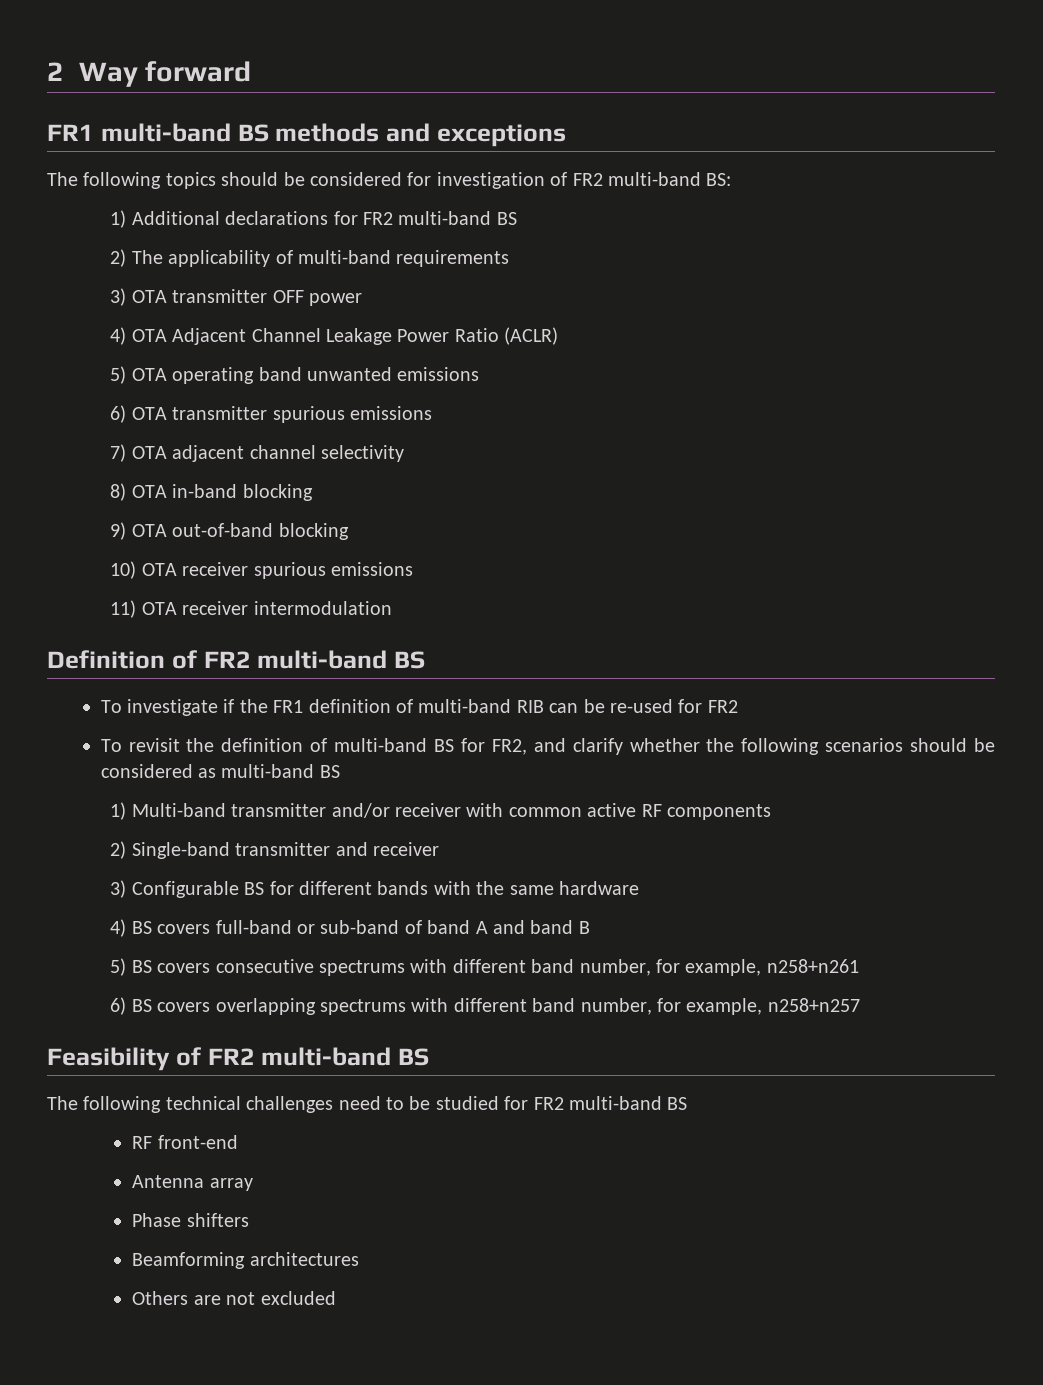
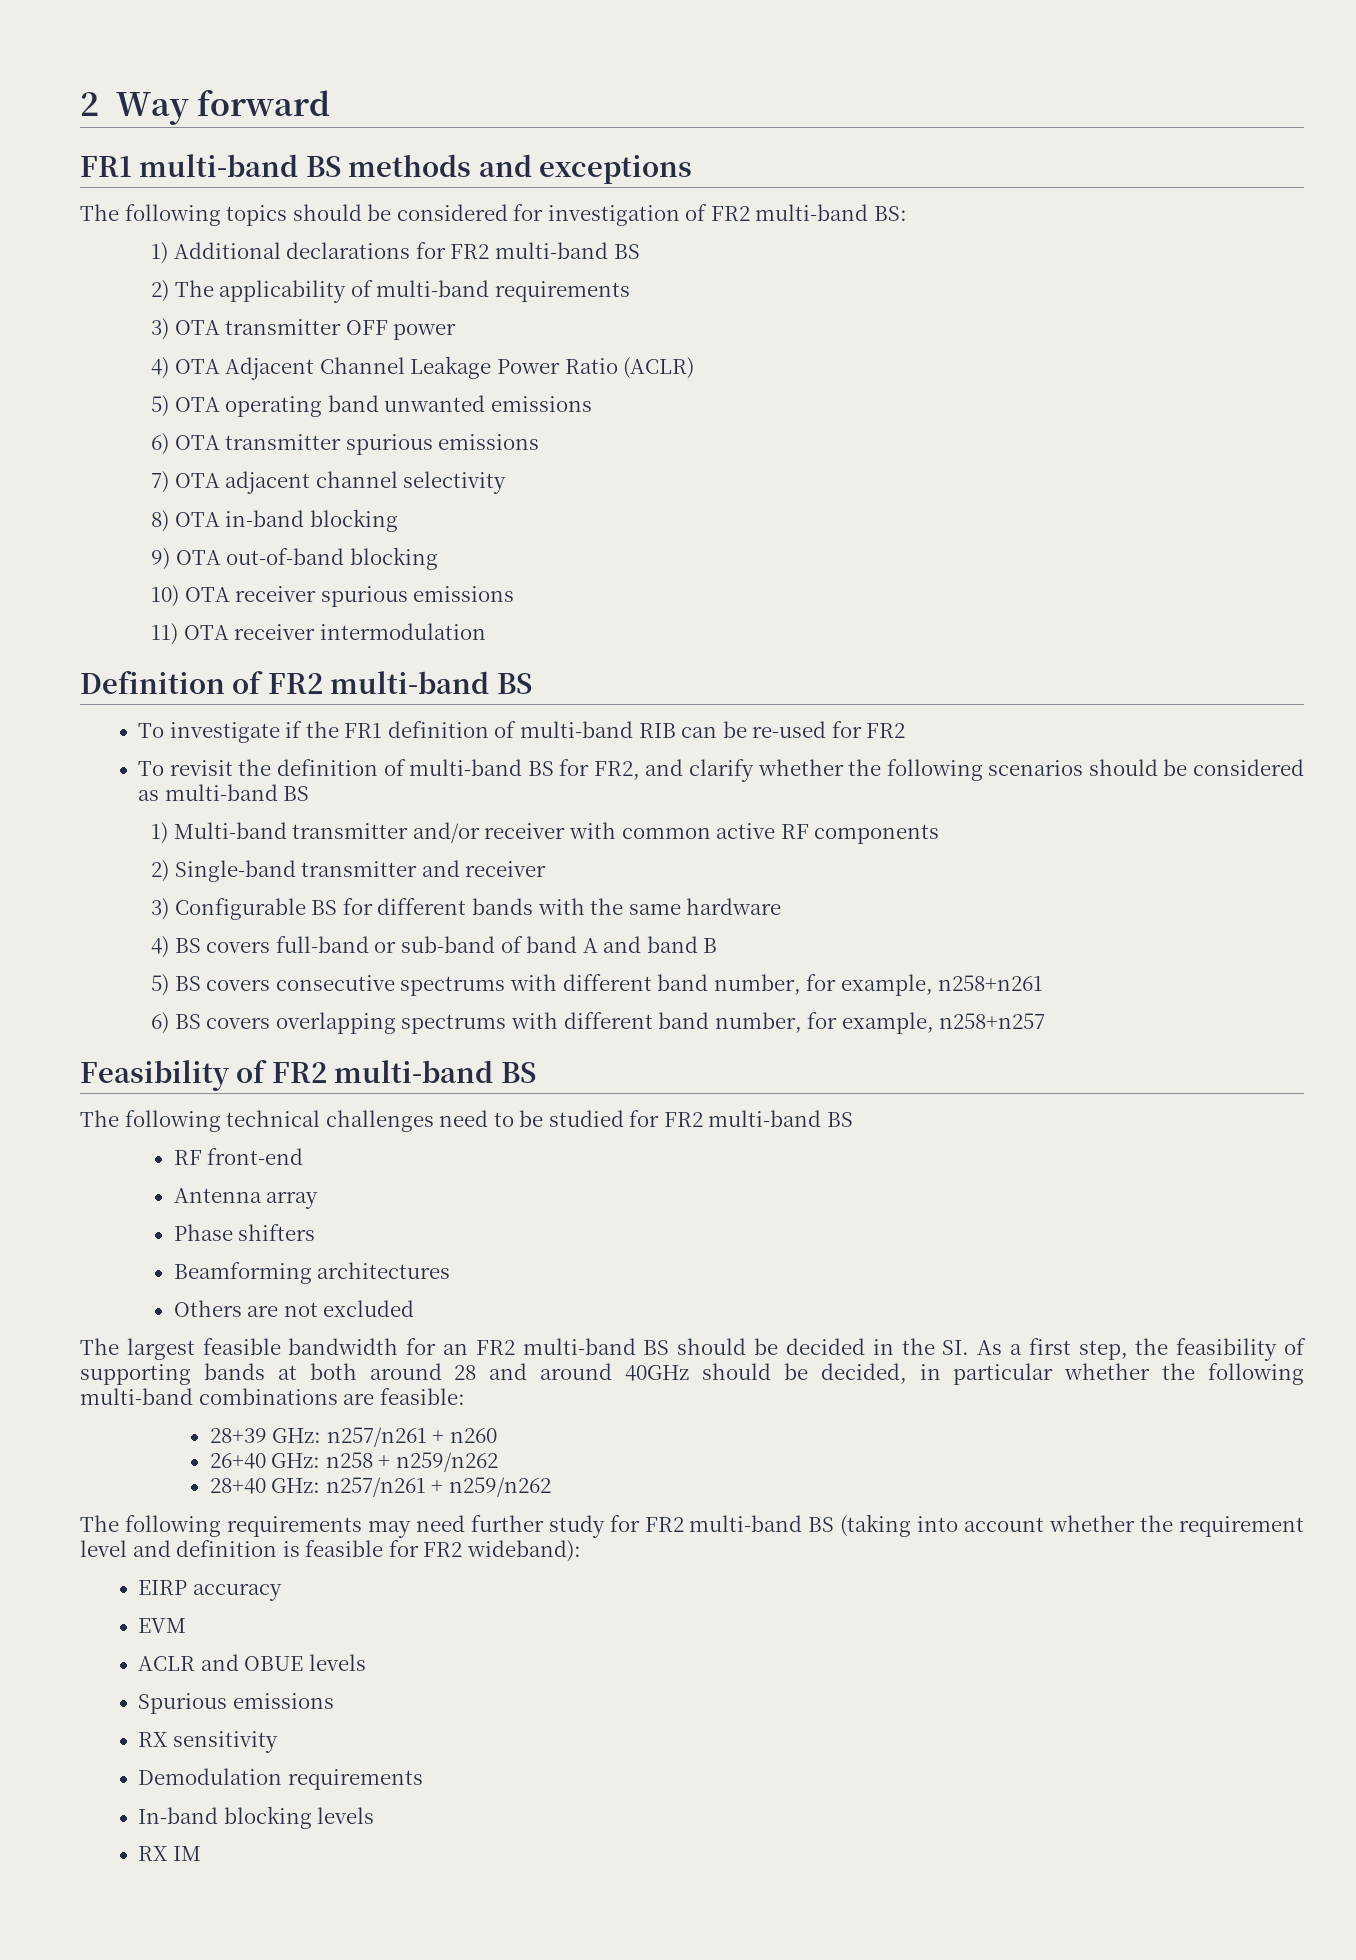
(336, 1298) none -> [80,1338,1307,1361] [80,1363,1304,1385] [80,1388,465,1405] [209,1427,497,1447] [209,1452,498,1472] [209,1477,551,1497] [80,1514,1304,1538] [80,1540,581,1562] [138,1580,282,1601] [138,1618,187,1633] [138,1654,366,1671] [138,1693,334,1714] [138,1731,278,1753] [138,1768,423,1790] [138,1806,375,1829] [138,1846,201,1861] // The largest feasible bandwidth for an FR2 multi-band BS should be decided in the SI. As a first step, the feasibility of supporting bands at both around 28 and around 40GHz should be decided, in particular whether the following multi-band combinations are feasible: // 28+39 GHz: n257/n261 + n260 // 26+40 GHz: n258 + n259/n262 // 28+40 GHz: n257/n261 + n259/n262 // The following requirements may need further study for FR2 multi-band BS (taking into account whether the requirement level and definition is feasible for FR2 wideband): // EIRP accuracy // EVM // ACLR and OBUE levels // Spurious emissions // RX sensitivity // Demodulation requirements // In-band blocking levels // RX IM

